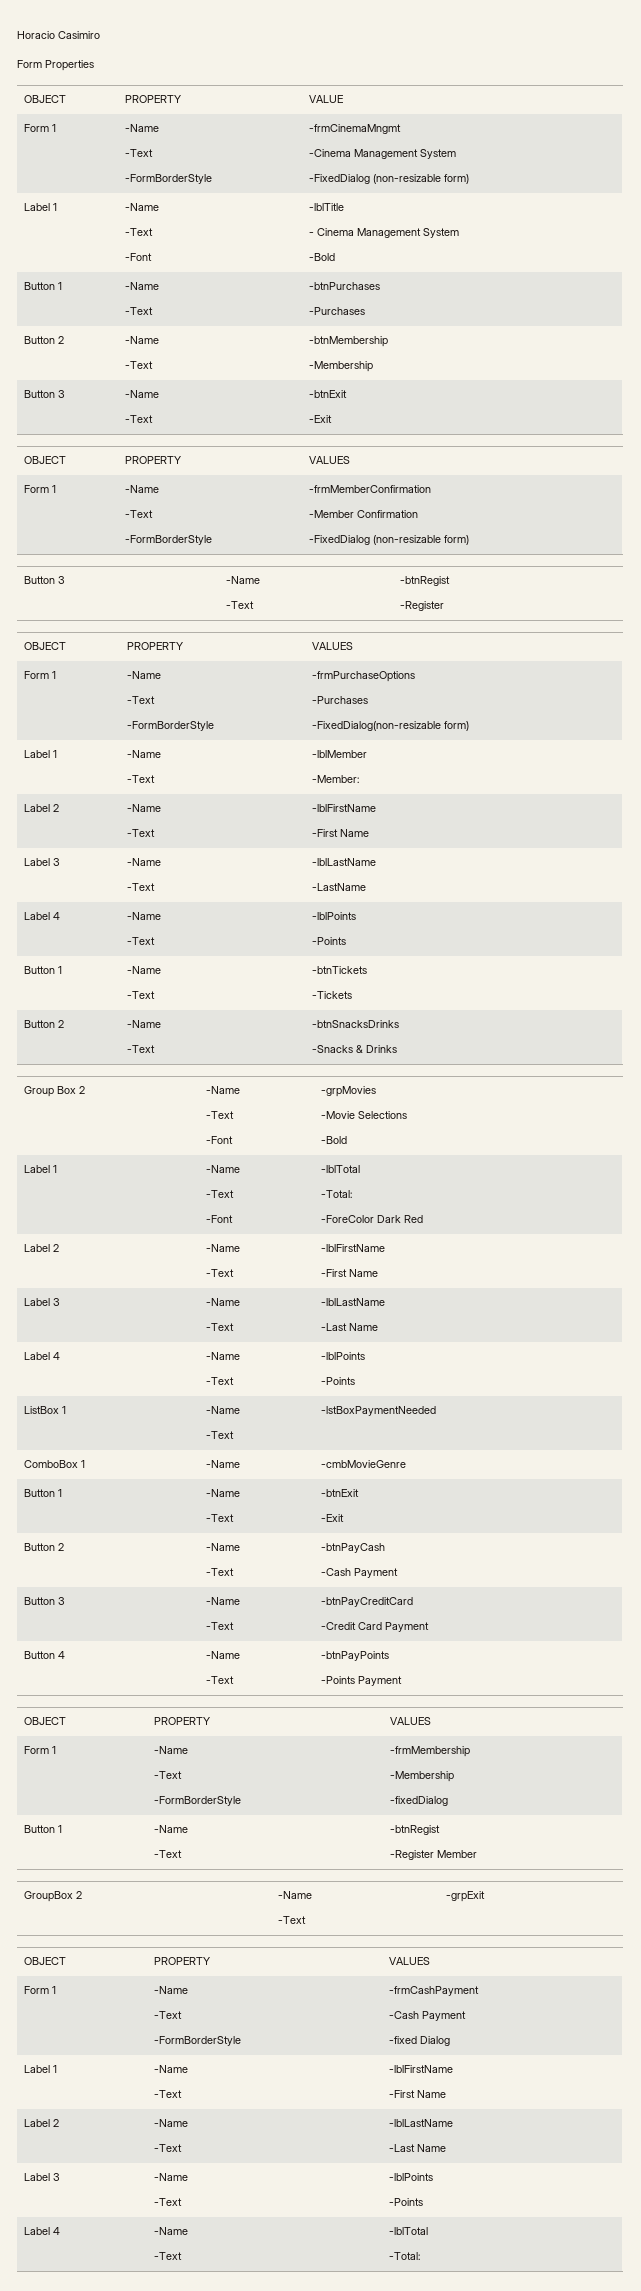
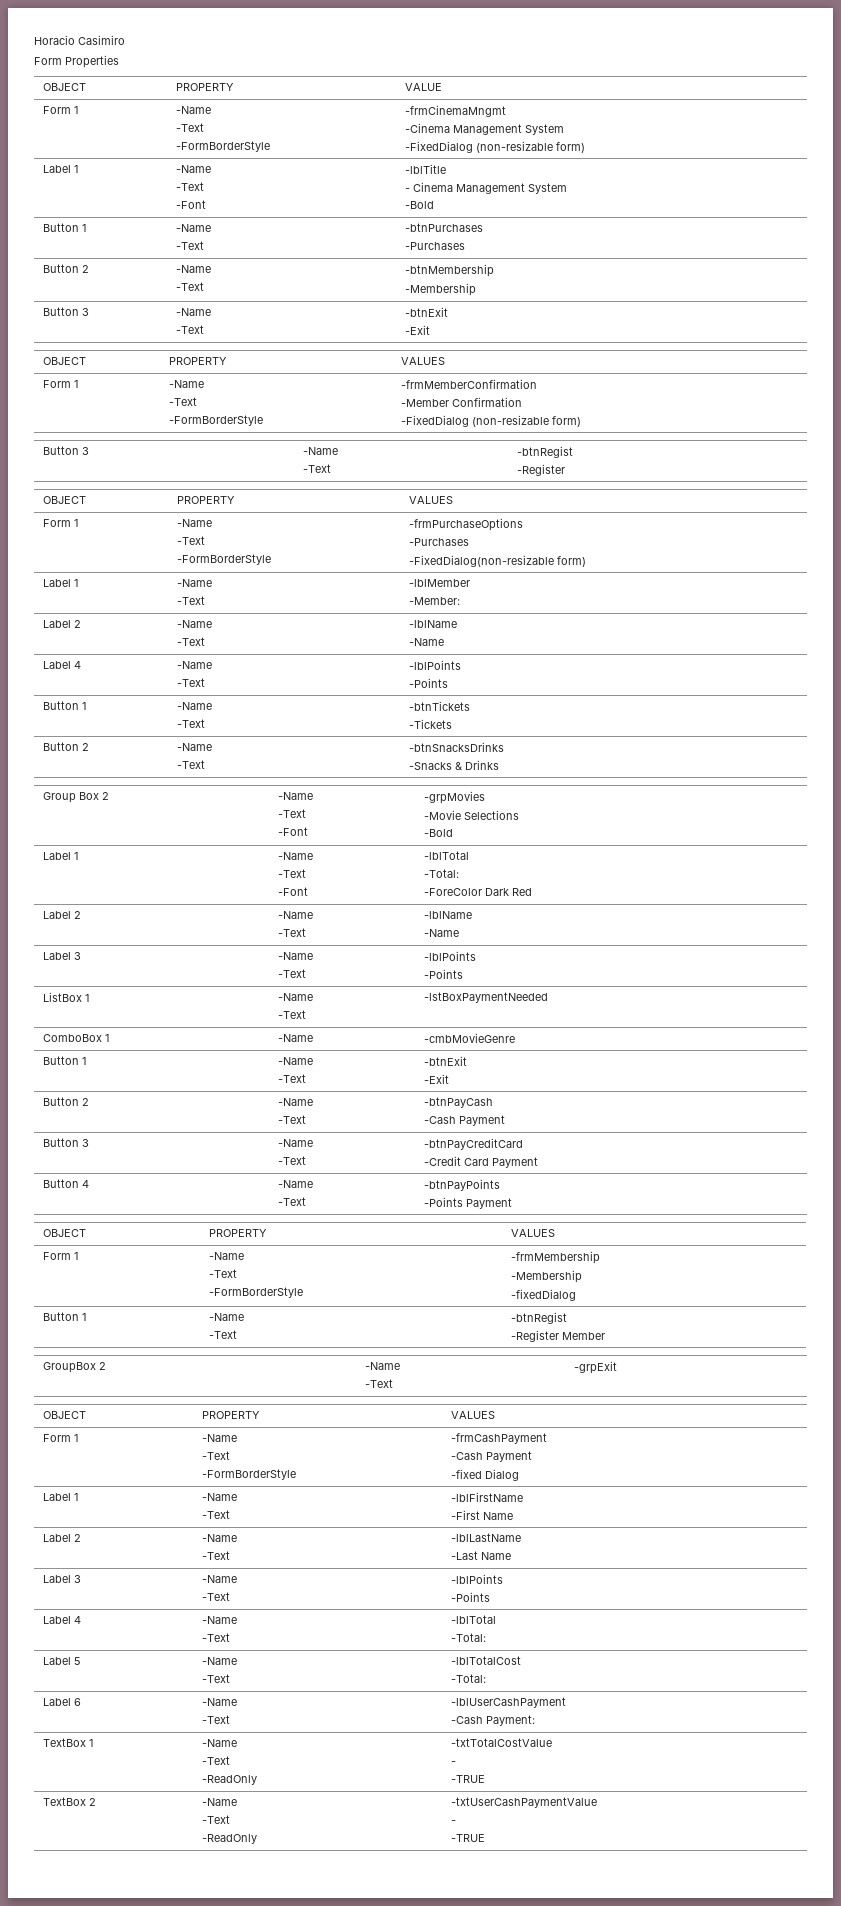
[311,804,376,812] [311,829,369,837] [23,858,60,866] [126,858,161,866] [126,883,155,891] [311,858,376,866] [311,883,366,891] -lblFirstName // -First Name // Label 3 | -Name // -Text | -lblLastName // -LastName -> [408,620,457,628] [408,638,444,646] -lblName // -Name
[320,1244,385,1252] [320,1269,378,1277] [23,1298,60,1306] [205,1298,240,1306] [205,1323,234,1331] [320,1298,385,1306] [320,1323,378,1331] [23,1352,60,1360] [205,1352,240,1360] -lblFirstName // -First Name // Label 3 | -Name // -Text | -lblLastName // -Last Name // Label 4 | -Name -> [423,911,472,919] [423,929,459,937] [42,952,81,960] [277,952,313,960] -lblName // -Name // Label 3 | -Name
(420, 2256) none -> [42,1657,81,1665] [201,1657,237,1665] [201,1674,230,1683] [450,1656,521,1665] [450,1674,486,1683] [42,1698,81,1706] [201,1698,237,1706] [201,1715,230,1724] [450,1697,566,1708] [450,1715,535,1726] [42,1738,93,1747] [201,1739,237,1747] [201,1756,230,1765] [201,1775,257,1785] [450,1738,552,1747] [450,1761,456,1765] [450,1775,485,1783] [42,1797,96,1806] [201,1798,237,1806] [201,1815,230,1824] [201,1834,257,1844] [450,1797,597,1808] [450,1820,456,1824] [450,1834,485,1842] // Label 5 | -Name // -Text | -lblTotalCost // -Total: // Label 6 | -Name // -Text | -lblUserCashPayment // -Cash Payment: // TextBox 1 | -Name // -Text // -ReadOnly | -txtTotalCostValue // - // -TRUE // TextBox 2 | -Name // -Text // -ReadOnly | -txtUserCashPaymentValue // - // -TRUE

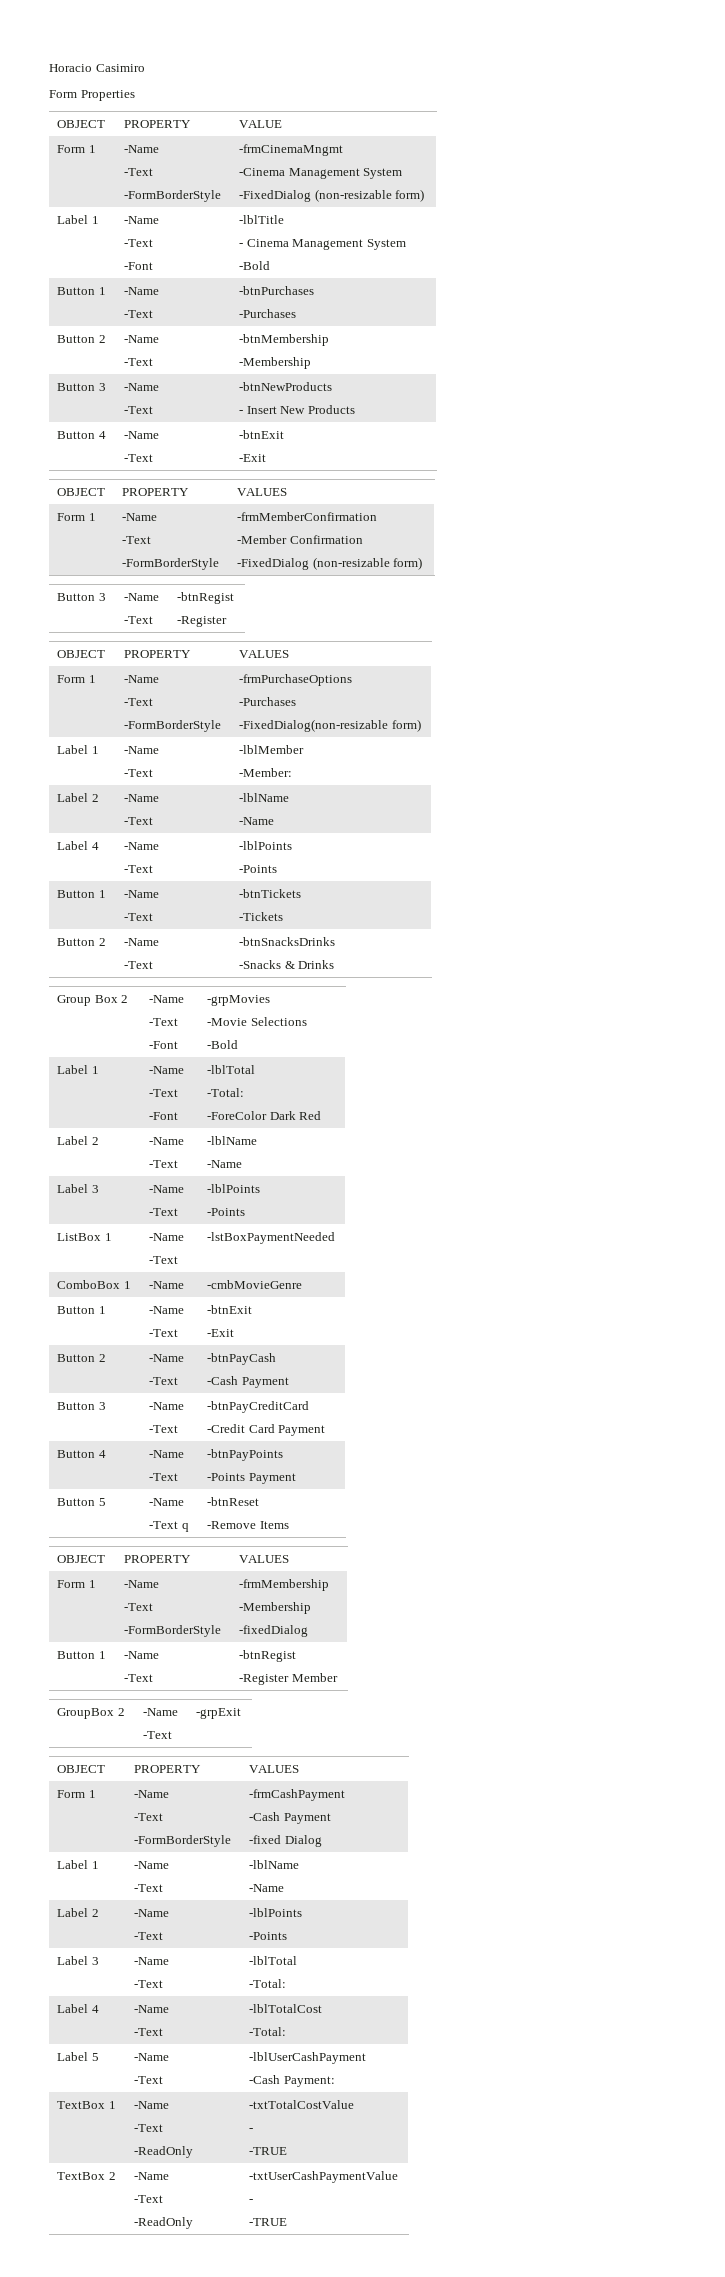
(211, 312) none -> [124,406,154,414] [239,382,333,391] [239,405,355,414] [57,431,106,439] [124,431,160,439] // -Text | -btnNewProducts // - Insert New Products // Button 4 | -Name
(512, 1203) none -> [57,1498,106,1506] [149,1498,185,1506] [149,1521,189,1532] [207,1497,260,1506] [207,1521,289,1529] // Button 5 | -Name // -Text q | -btnReset // -Remove Items
[450,1492,523,1502] [450,1510,513,1520] [42,1534,81,1542] [201,1534,237,1542] [201,1551,230,1560] [450,1533,521,1542] [450,1551,511,1560] [42,1575,81,1583] [201,1575,237,1583] -lblFirstName // -First Name // Label 2 | -Name // -Text | -lblLastName // -Last Name // Label 3 | -Name -> [249,1860,300,1869] [249,1884,285,1892] [57,1908,99,1917] [134,1909,170,1917] -lblName // -Name // Label 2 | -Name
[73,1616,81,1624] 4 -> [91,1957,99,1965] 3
[73,1657,81,1665] 5 -> [91,2005,99,2013] 4
[73,1698,81,1706] 6 -> [91,2053,99,2061] 5

